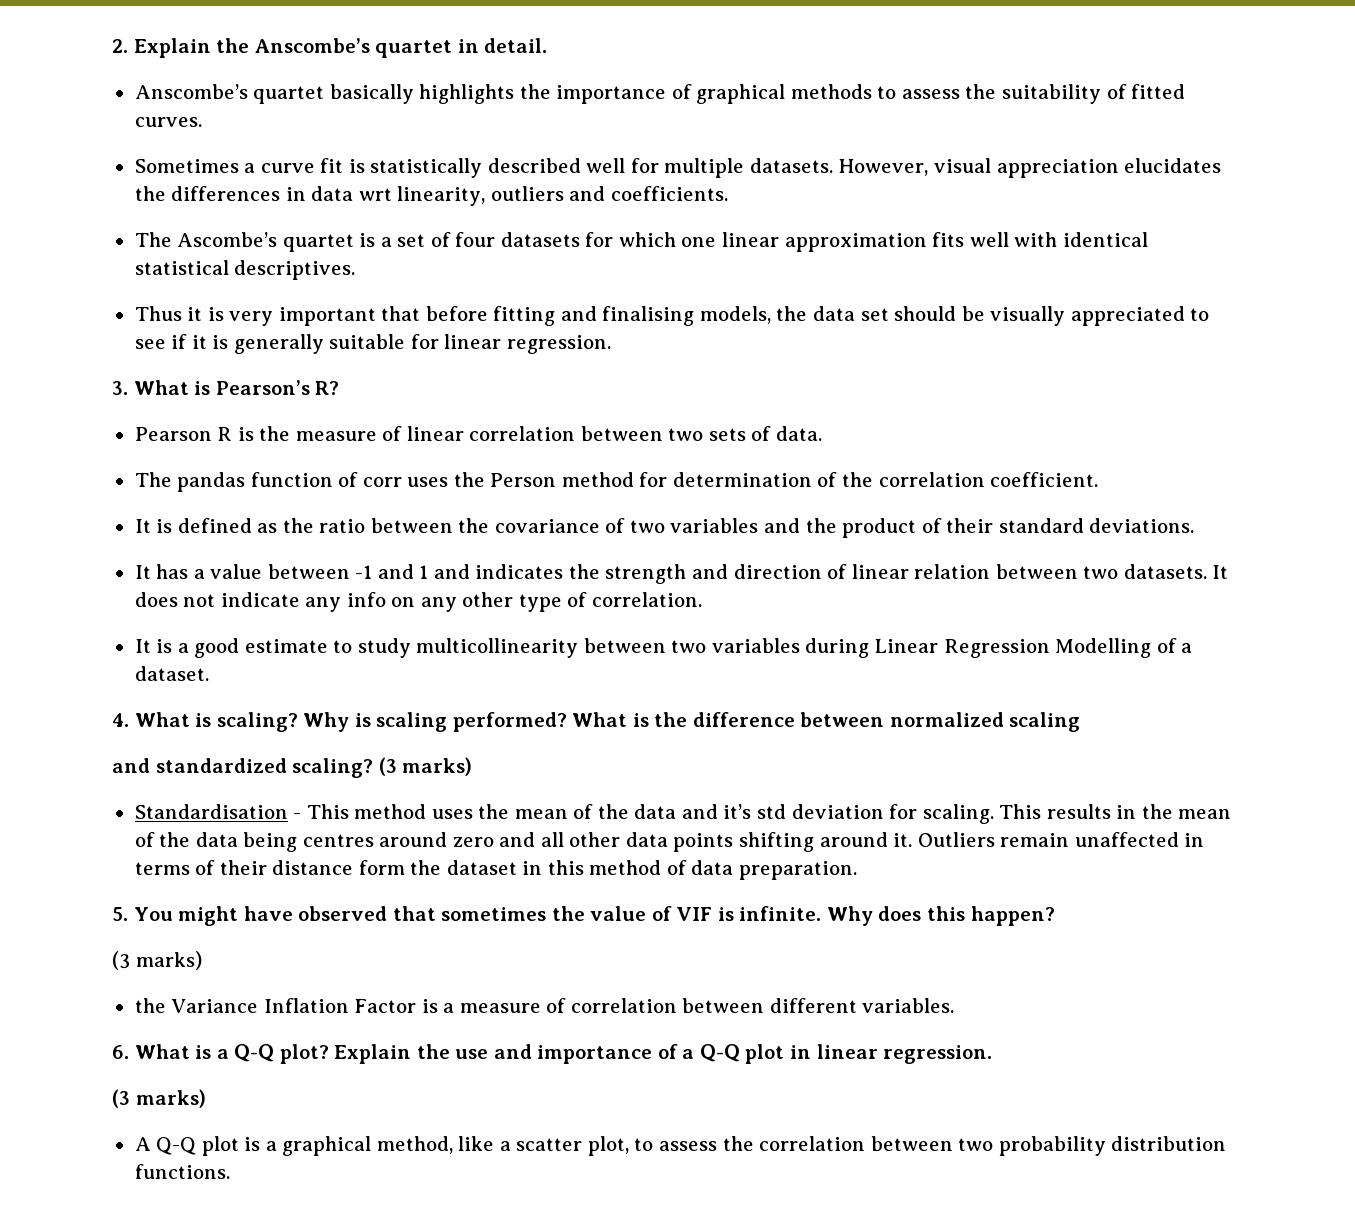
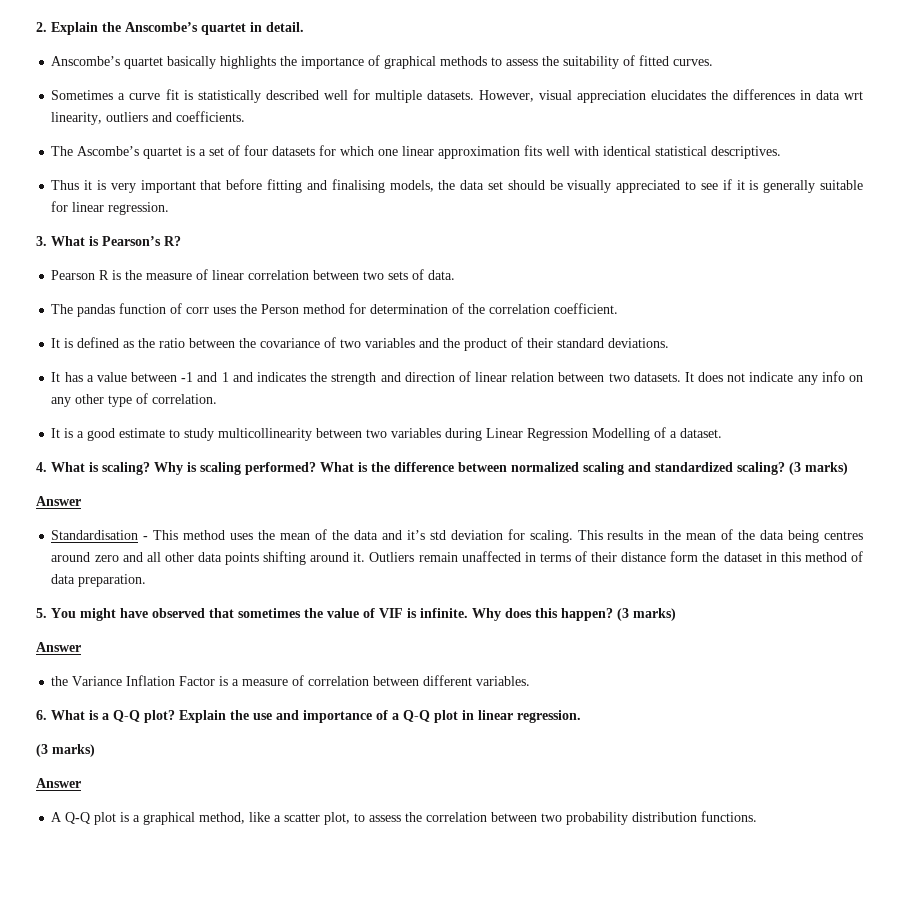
(1081, 722) // -> (624, 468) none
(473, 766) none -> [36,496,81,506] // Answer
[112,951,202,970] // (3 marks) -> [617,608,676,621] [36,642,81,652] (3 marks) // Answer
(206, 1098) none -> [36,778,81,788] // Answer

